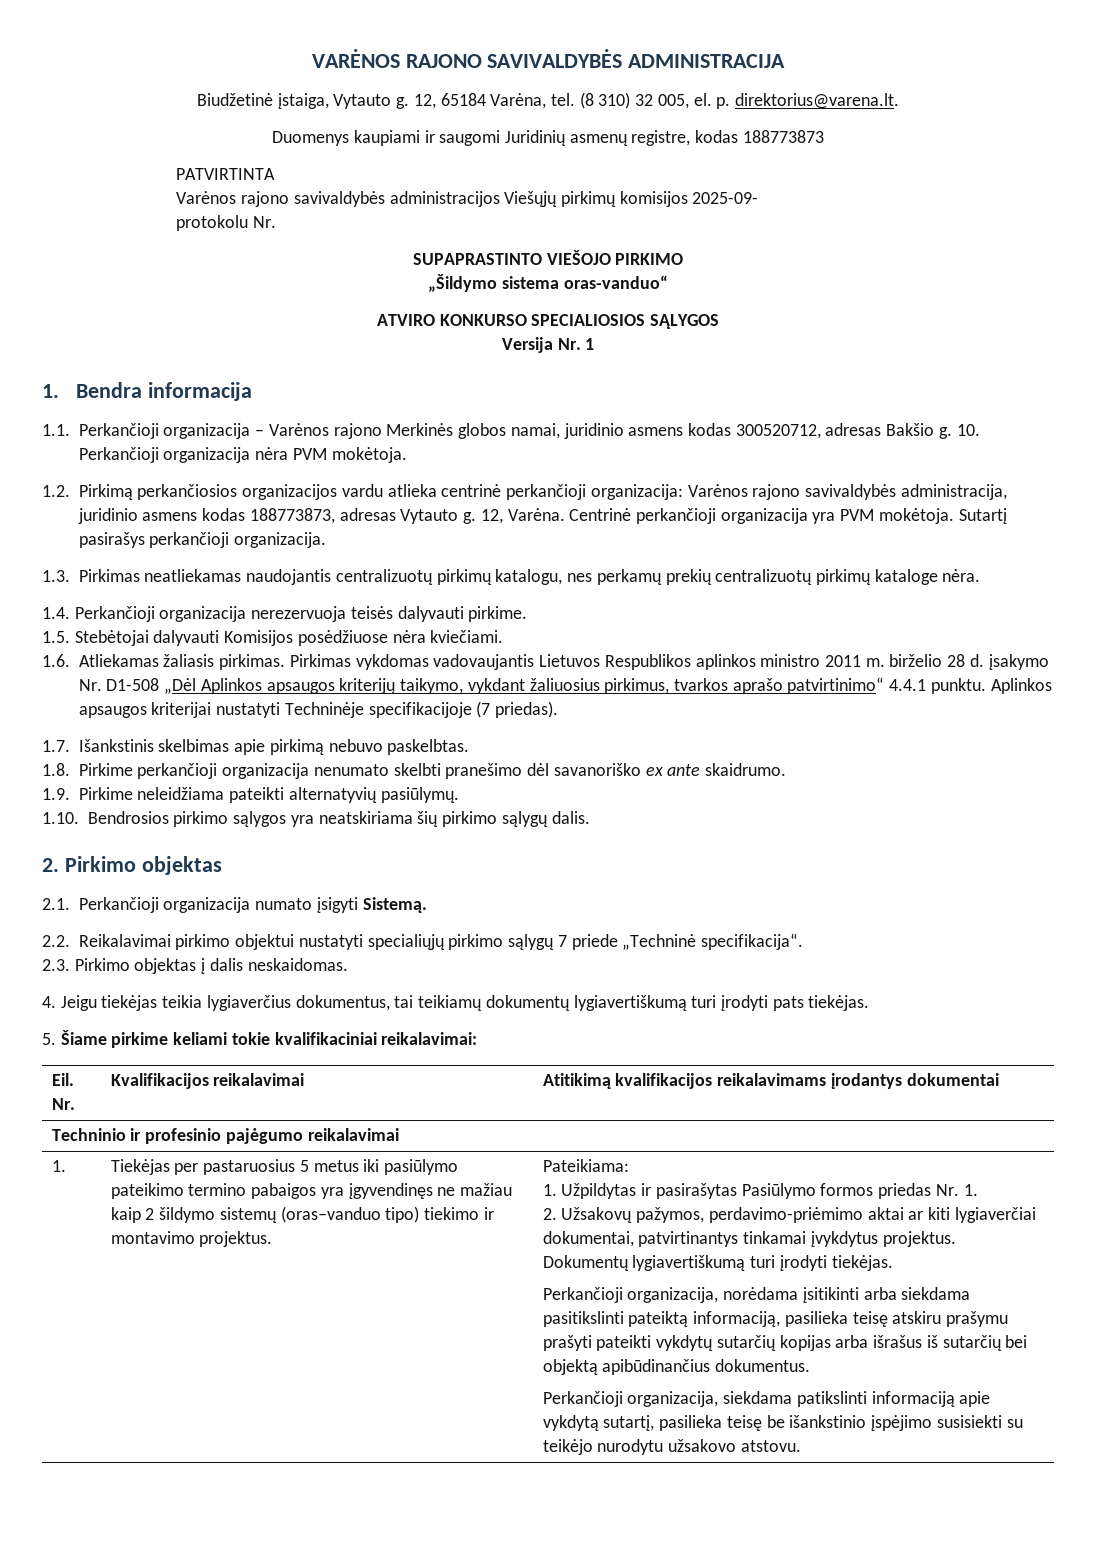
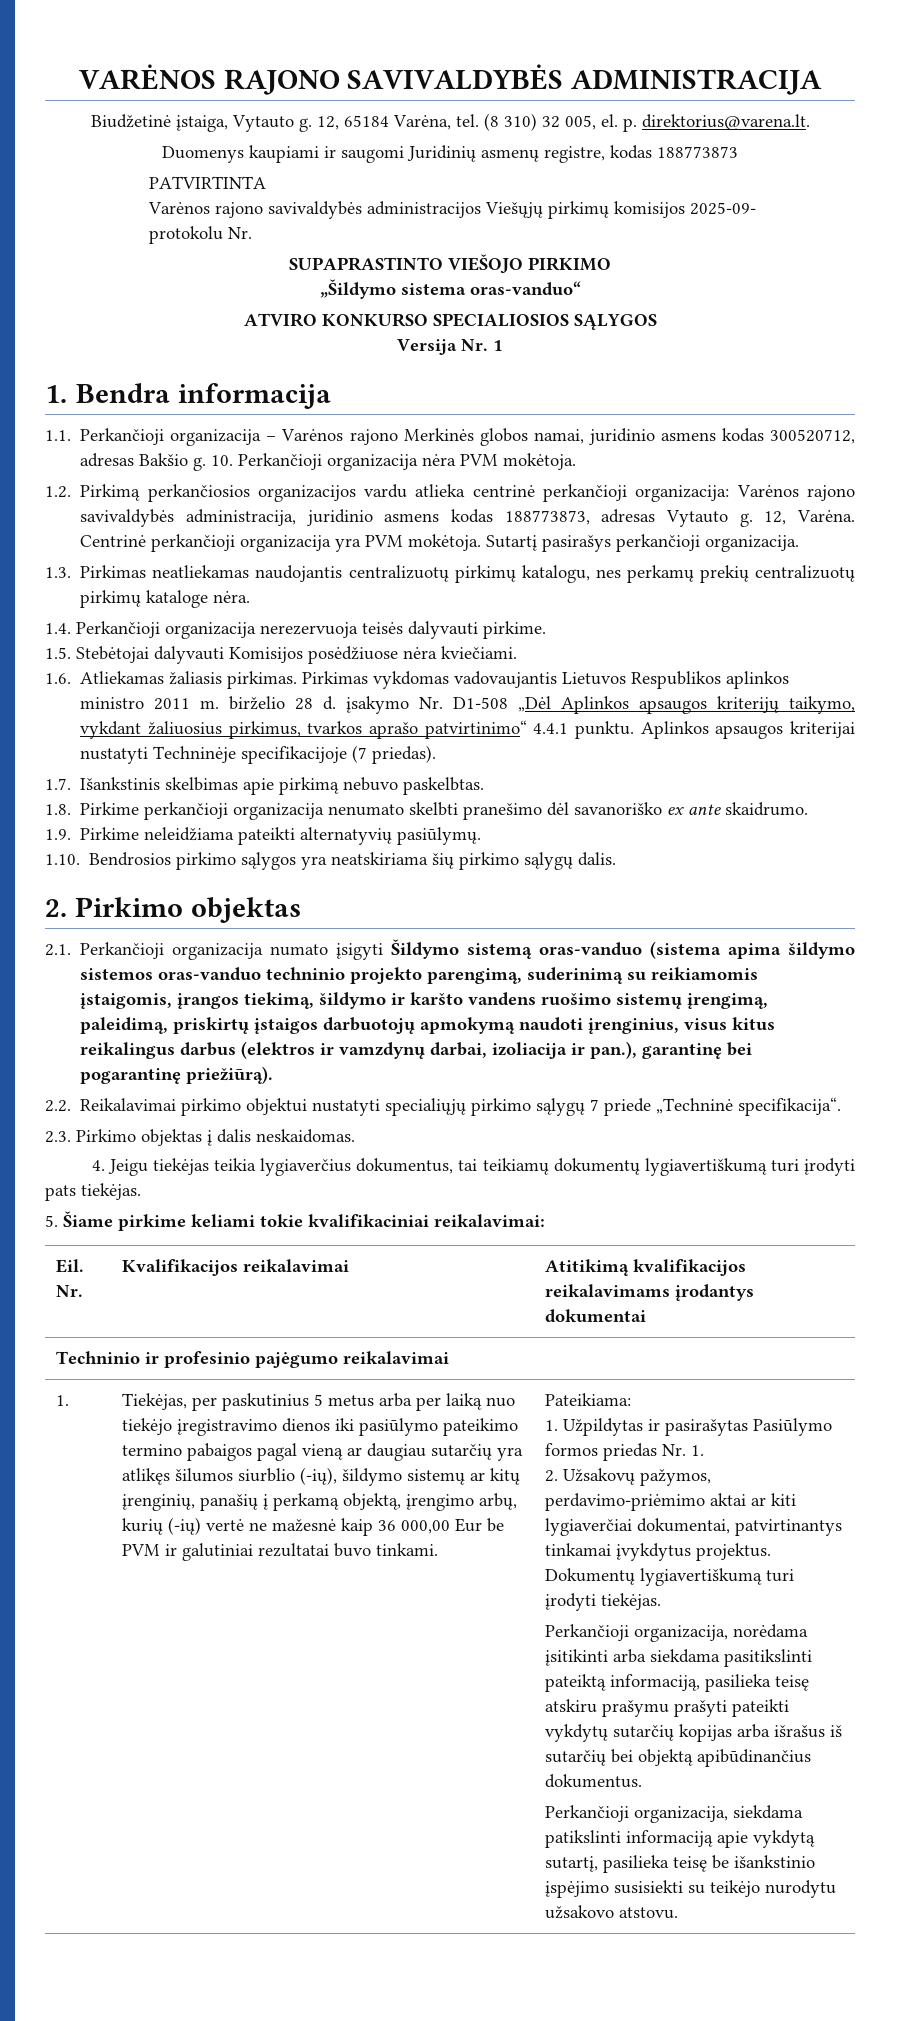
[362,897,427,913] Sistemą. -> [391,939,855,959] [80,967,759,984] [80,992,769,1009] [80,1017,776,1034] [80,1041,753,1059] [80,1066,274,1084] Šildymo sistemą oras-vanduo (sistema apima šildymo sistemos oras-vanduo techninio projekto parengimą, suderinimą su reikiamomis įstaigomis, įrangos tiekimą, šildymo ir karšto vandens ruošimo sistemų įrengimą, paleidimą, priskirtų įstaigos darbuotojų apmokymą naudoti įrenginius, visus kitus reikalingus darbus (elektros ir vamzdynų darbai, izoliacija ir pan.), garantinę bei pogarantinę priežiūrą).
[110,1159,359,1175] Tiekėjas per pastaruosius 5 metus -> [122,1393,516,1411] [122,1418,331,1436] Tiekėjas, per paskutinius 5 metus arba per laiką nuo tiekėjo įregistravimo dienos
[320,1183,513,1199] [110,1206,494,1223] [110,1231,273,1247] yra įgyvendinęs ne mažiau kaip 2 šildymo sistemų (oras–vanduo tipo) tiekimo ir montavimo projektus. -> [257,1443,524,1461] [122,1467,521,1486] [122,1493,518,1511] [122,1517,505,1536] [122,1543,439,1561] pagal vieną ar daugiau sutarčių yra atlikęs šilumos siurblio (-ių), šildymo sistemų ar kitų įrenginių, panašių į perkamą objektą, įrengimo arbų, kurių (-ių) vertė ne mažesnė kaip 36 000,00 Eur be PVM ir galutiniai rezultatai buvo tinkami.

